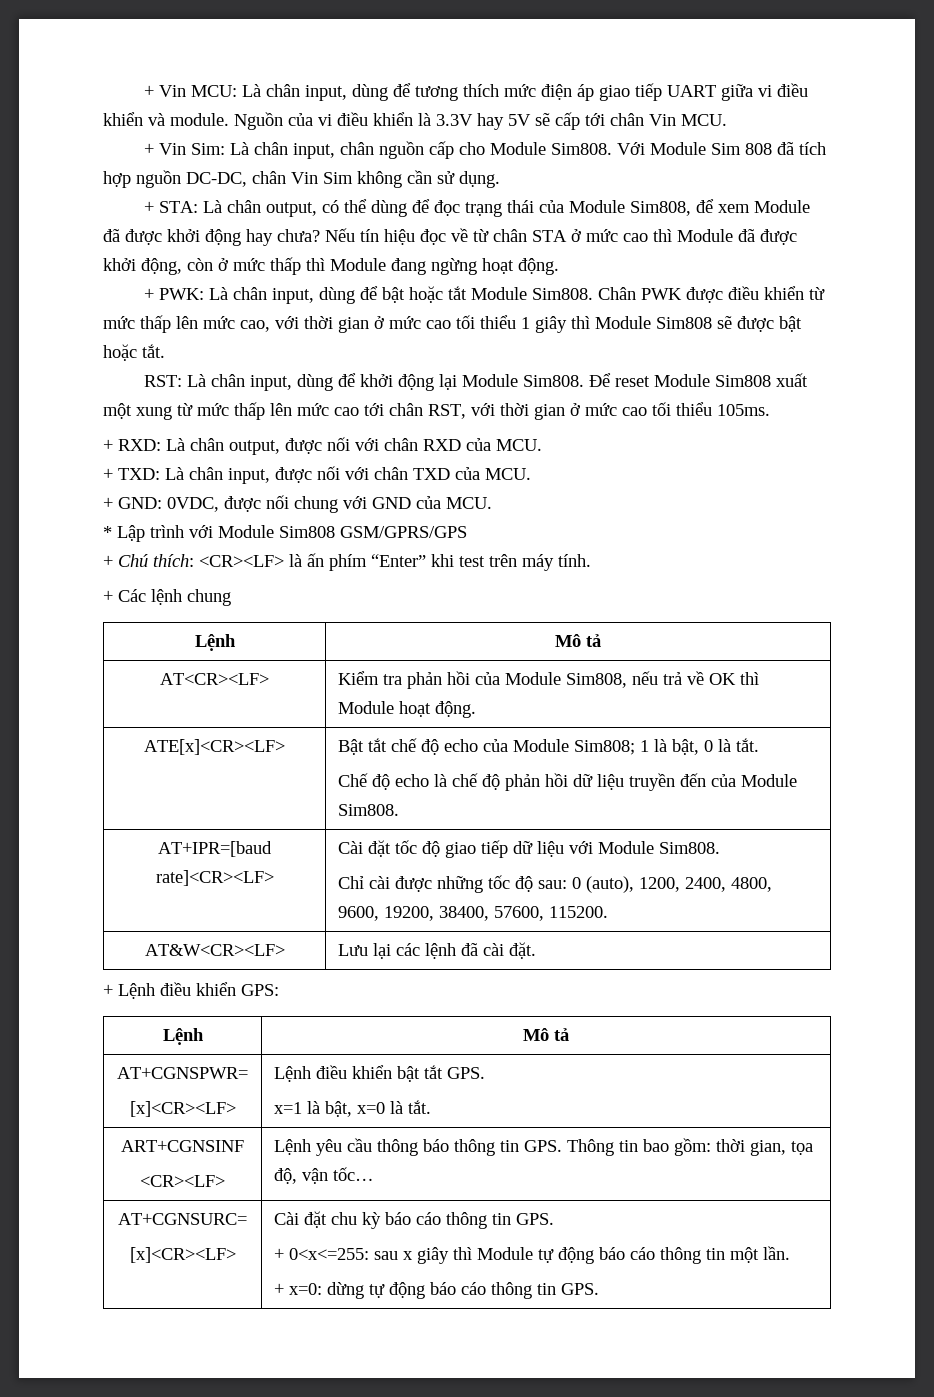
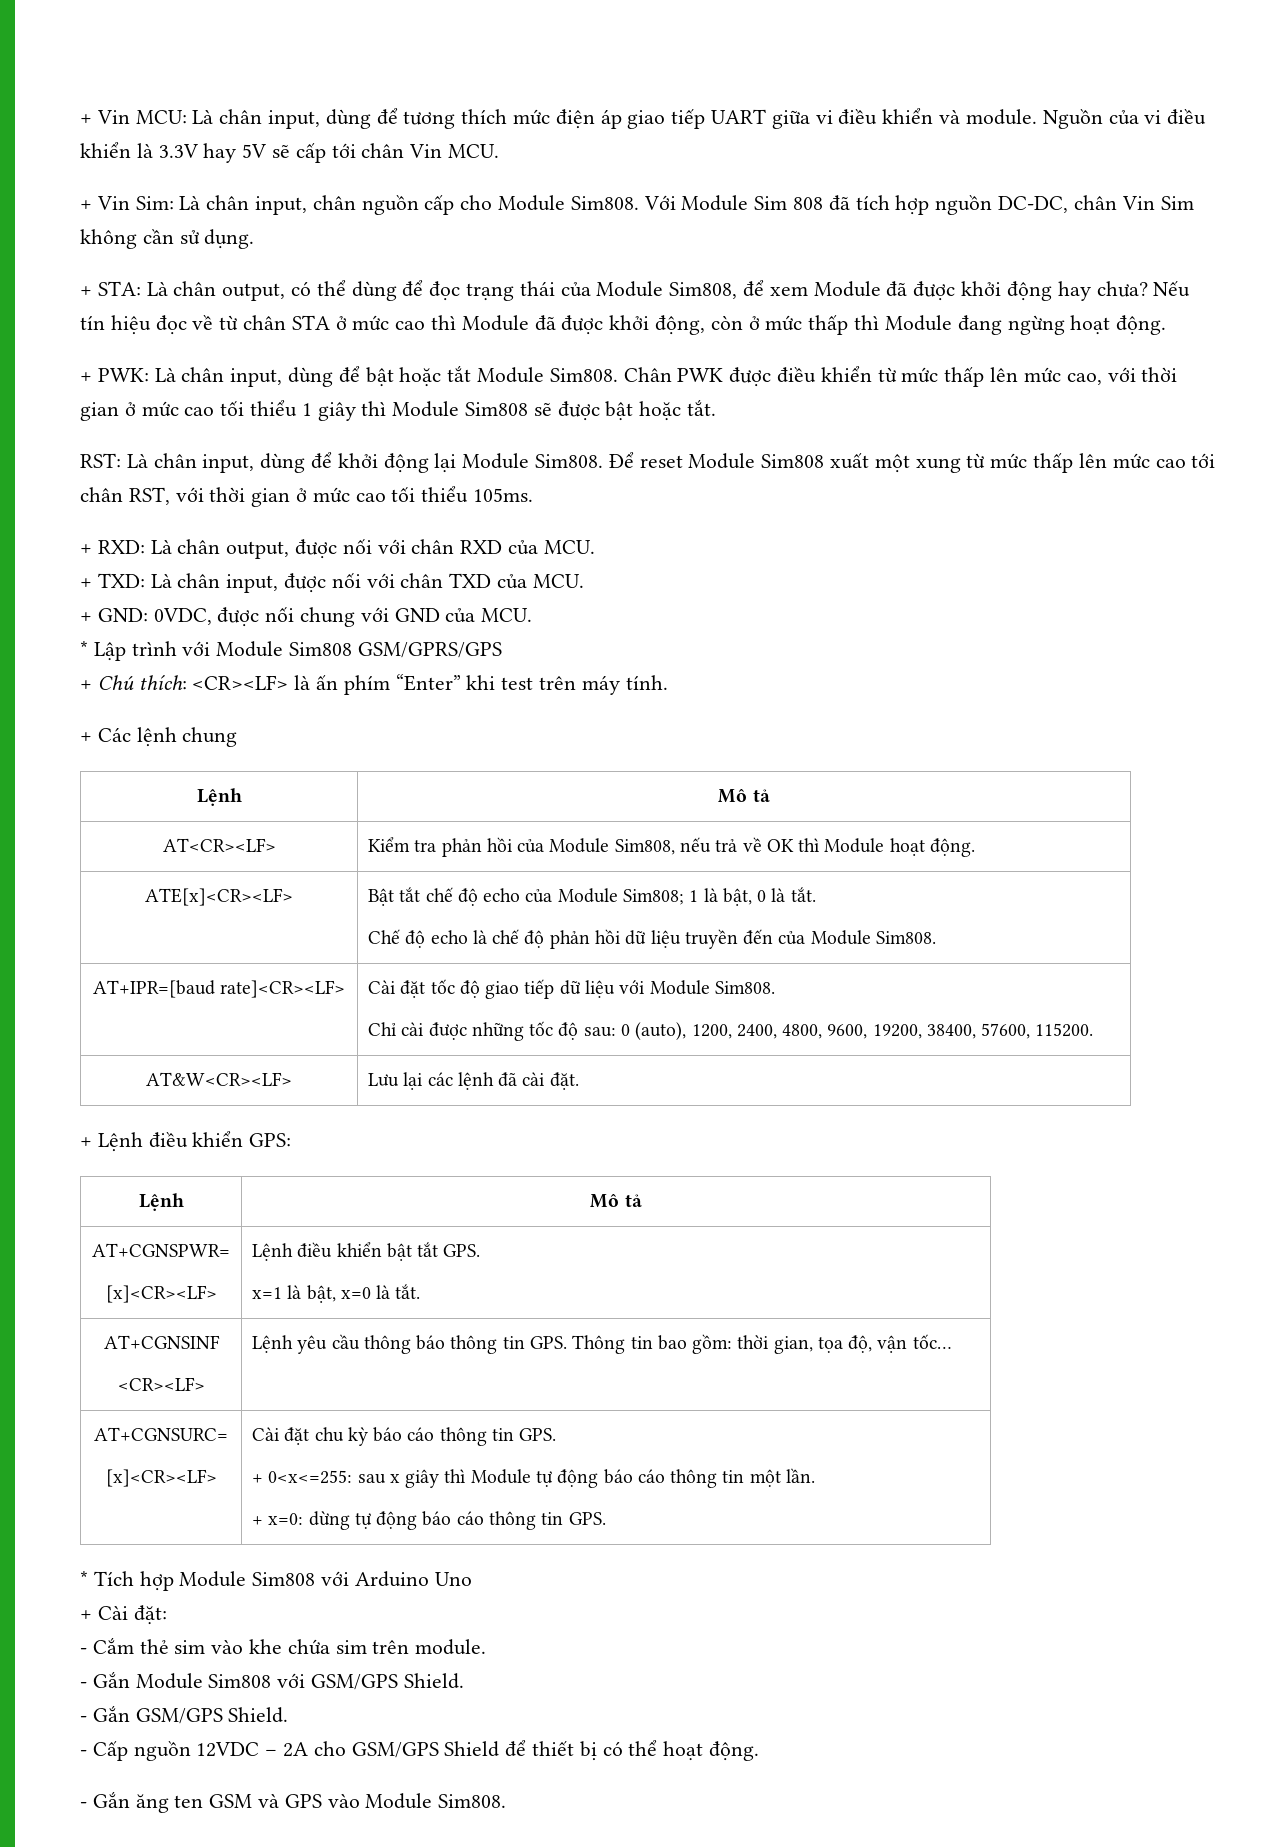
[121,1140,244,1152] ART+CGNSINF -> [103,1335,220,1349] AT+CGNSINF
(600, 1289) none -> [80,1571,472,1591] [80,1605,167,1625] [80,1637,487,1655] [80,1671,464,1690] [80,1705,289,1724] [80,1740,760,1761] [80,1791,507,1813] // * Tích hợp Module Sim808 với Arduino Uno // + Cài đặt: // - Cắm thẻ sim vào khe chứa sim trên module. // - Gắn Module Sim808 với GSM/GPS Shield. // - Gắn GSM/GPS Shield. // - Cấp nguồn 12VDC – 2A cho GSM/GPS Shield để thiết bị có thể hoạt động. // - Gắn ăng ten GSM và GPS vào Module Sim808.

